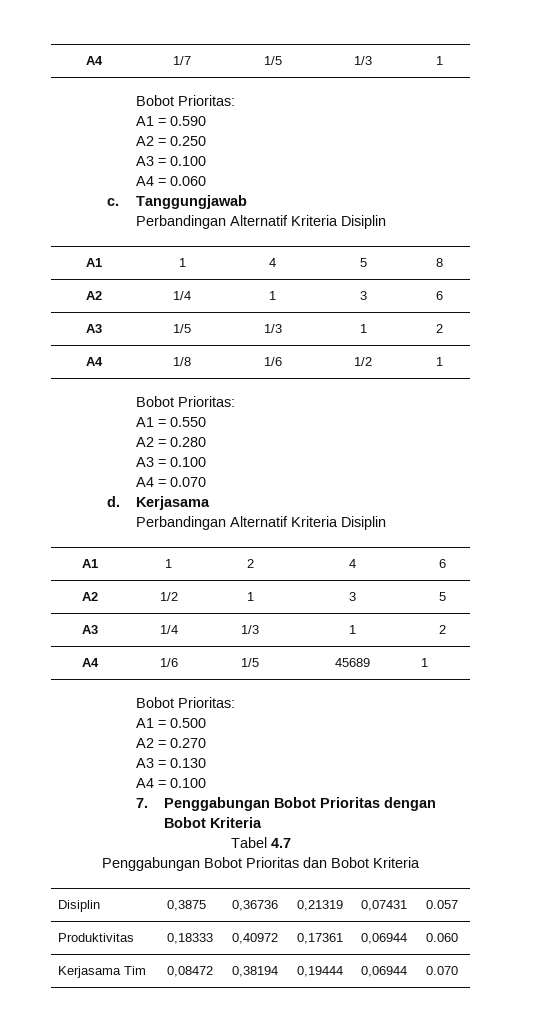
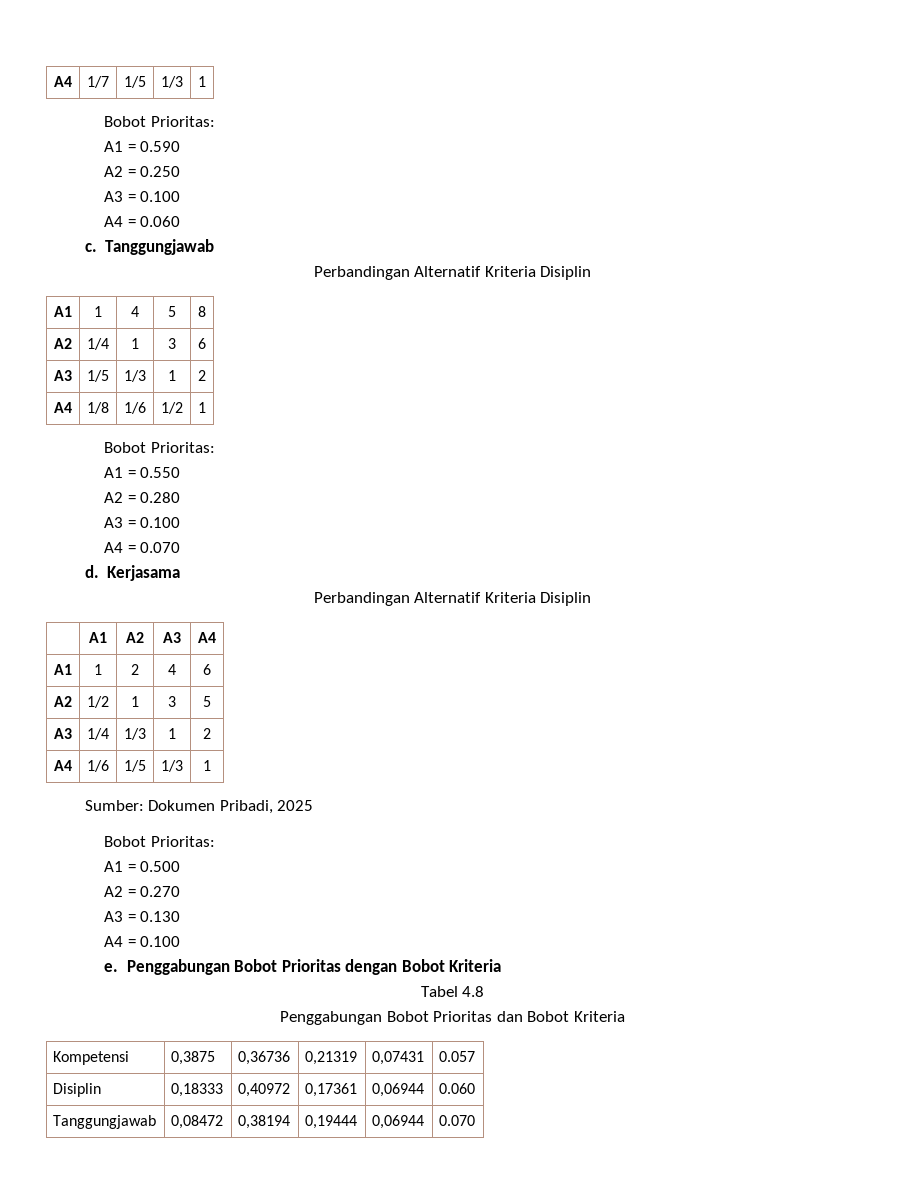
(386, 523) none -> [89,632,107,643] [126,632,144,643] [163,632,181,643] [198,632,216,643] // | A1 | A2 | A3 | A4
[335,658,370,667] [420,658,428,667] 45689 | 1 -> [161,760,183,772] [203,760,211,771] [84,800,314,814] 1/3 | 1 // Sumber: Dokumen Pribadi, 2025
[135,798,148,808] 7. -> [104,963,119,972] e.
[270,838,291,848] 4.7 -> [462,986,485,997] 4.8
[57,900,100,912] Disiplin -> [53,1051,130,1065] Kompetensi
[57,933,134,942] Produktivitas -> [53,1083,102,1097] Disiplin
[57,966,146,978] Kerjasama Tim -> [53,1115,157,1129] Tanggungjawab

